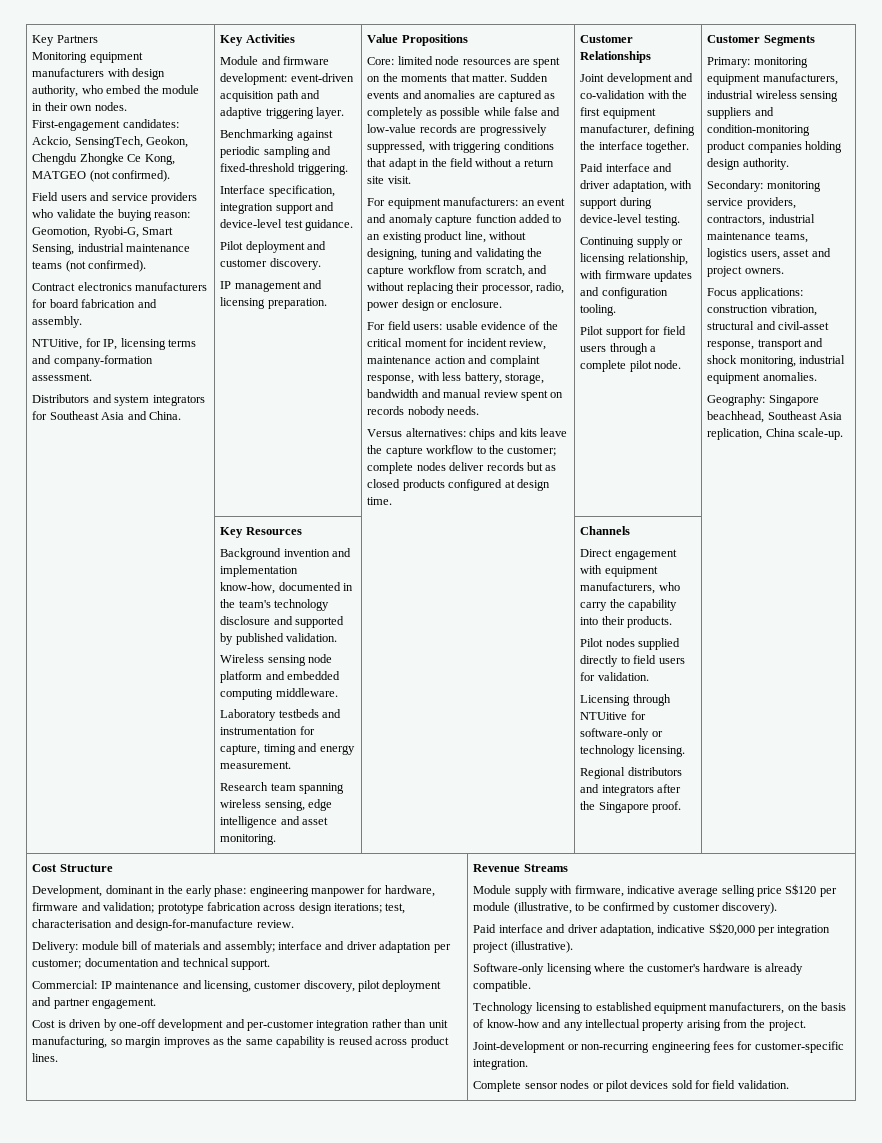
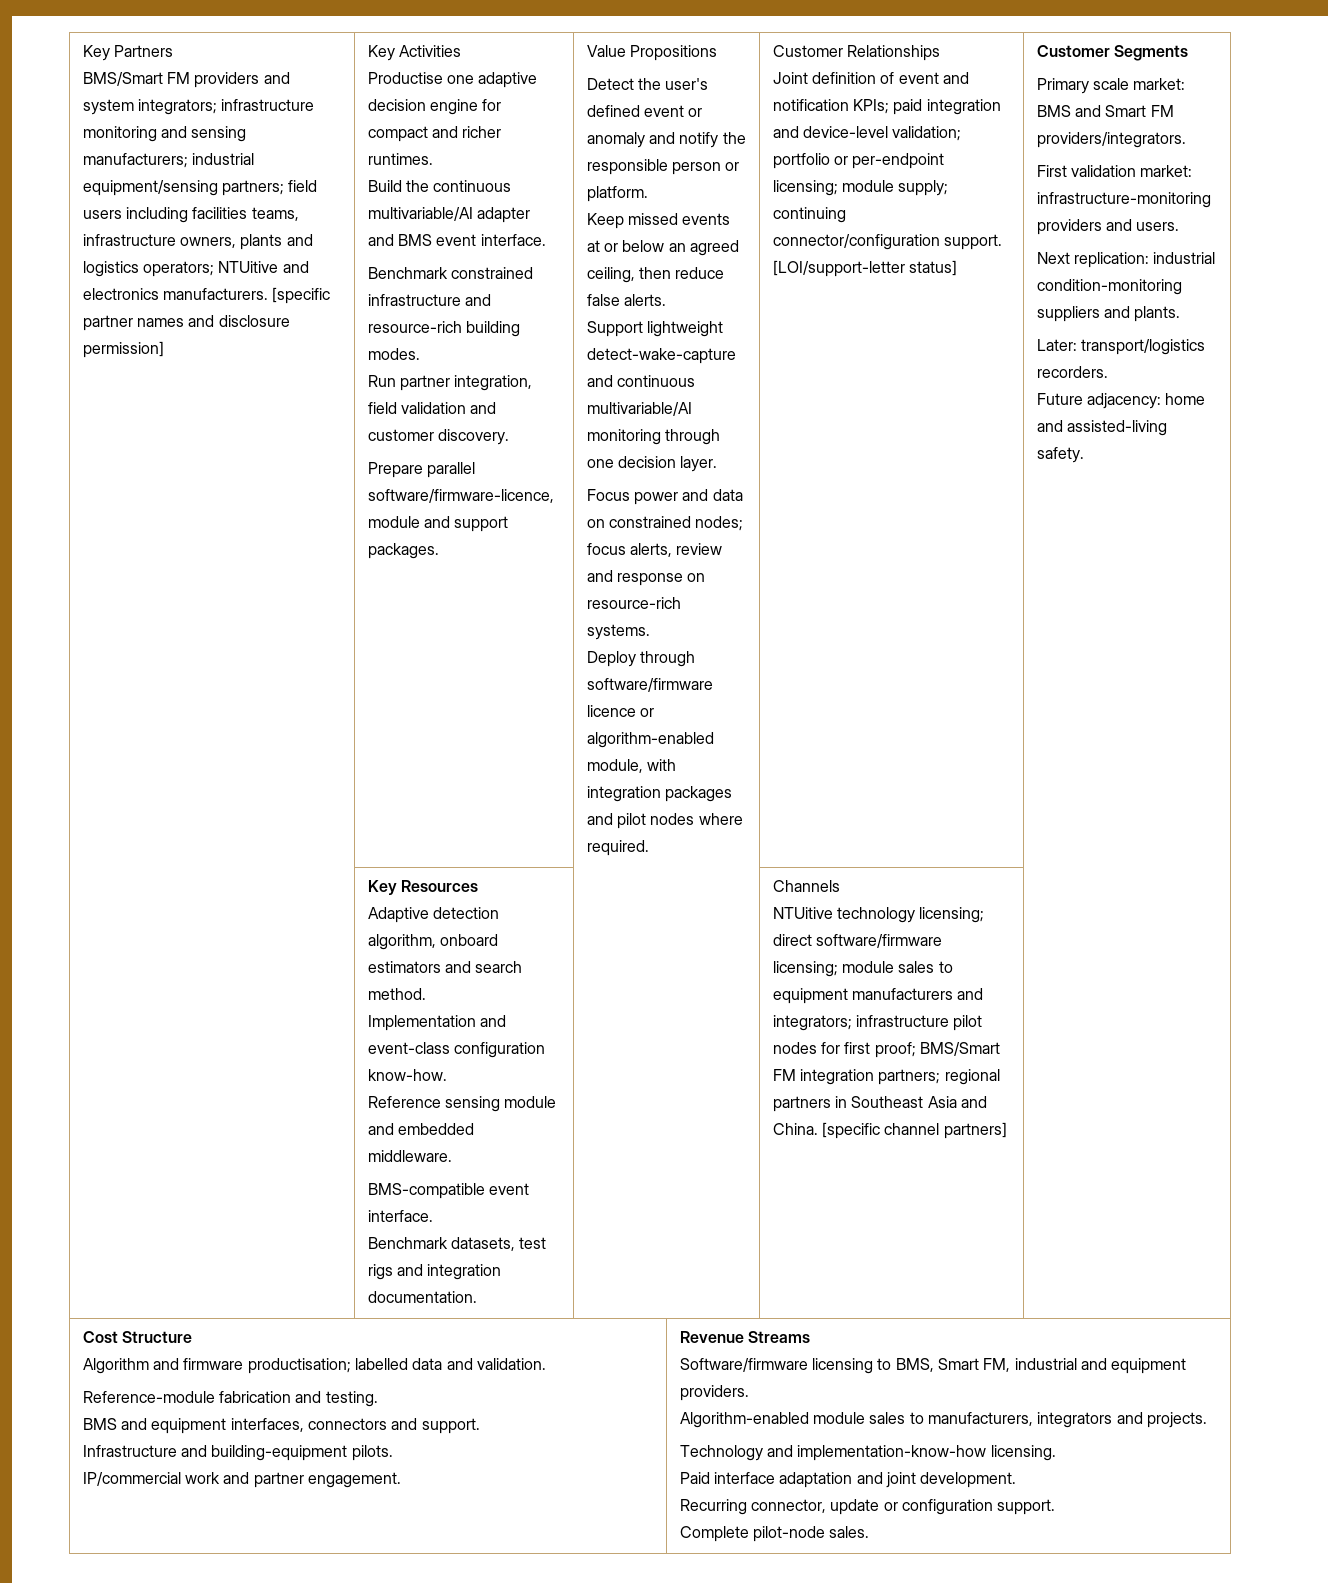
[32,52,143,63] [32,68,166,80] [32,85,199,97] [32,102,127,111] [32,119,179,131] [32,136,189,148] [32,153,175,165] [32,170,171,182] [32,192,197,204] [32,209,190,221] [32,226,174,238] [32,243,191,255] [32,260,147,272] [32,282,208,291] [32,299,157,308] [32,316,83,328] [32,338,196,350] [32,355,153,367] [32,373,93,381] [32,394,205,406] [32,411,181,420] [220,34,295,46] [220,56,330,65] [220,73,354,85] [220,90,321,102] [220,107,345,119] [220,129,333,141] [220,146,332,158] [220,163,348,175] [220,185,335,197] [220,202,335,214] [220,219,354,231] [220,241,327,253] [220,258,321,270] [220,280,323,292] [220,297,327,309] [367,34,468,46] [367,56,561,68] [367,73,549,82] [367,90,556,102] [367,107,561,119] [367,124,547,136] [367,141,554,153] [367,158,555,170] [367,176,411,184] [367,197,565,209] [367,214,562,226] [367,231,526,243] [367,248,542,260] [367,265,547,277] [367,282,564,294] [367,299,502,311] [367,321,558,330] [367,338,546,350] [367,355,540,367] [367,372,544,384] [367,389,564,401] [367,406,480,418] [367,428,568,440] [367,445,557,457] [367,462,557,474] [367,479,550,491] [367,497,393,505] [580,35,634,43] [580,51,652,63] [580,73,694,85] [580,90,688,99] [580,107,656,119] [580,124,695,136] [580,141,690,153] [580,163,673,172] [580,180,693,192] [580,197,652,209] [580,214,680,226] [580,236,684,248] [580,253,688,265] [580,270,693,282] [580,287,668,299] [580,304,617,316] [580,326,686,338] [580,343,657,355] [580,360,682,372] [707,35,815,46] [707,57,808,68] [707,73,838,85] [707,90,839,102] [707,107,774,119] [707,124,811,136] [707,141,843,153] [707,158,789,170] [707,180,821,192] [707,197,796,209] [707,214,815,226] [707,232,808,243] [707,248,831,260] [707,266,784,277] [707,287,803,299] [707,304,817,316] [707,321,830,330] [707,338,824,350] [707,355,846,367] [707,372,817,384] [707,394,819,406] [707,411,843,423] [707,428,844,440] [220,527,302,538] [220,548,352,560] [220,565,299,577] [220,582,354,594] [220,599,330,611] [220,616,345,628] [220,633,338,645] [220,654,333,666] [220,671,263,683] Monitoring equipment manufacturers with design authority, who embed the module in their own nodes. First-engagement candidates: Ackcio, SensingTech, Geokon, Chengdu Zhongke Ce Kong, MATGEO (not confirmed). // Field users and service providers who validate the buying reason: Geomotion, Ryobi-G, Smart Sensing, industrial maintenance teams (not confirmed). // Contract electronics manufacturers for board fabrication and assembly. // NTUitive, for IP, licensing terms and company-formation assessment. // Distributors and system integrators for Southeast Asia and China. | Key Activities // Module and firmware development: event-driven acquisition path and adaptive triggering layer. // Benchmarking against periodic sampling and fixed-threshold triggering. // Interface specification, integration support and device-level test guidance. // Pilot deployment and customer discovery. // IP management and licensing preparation. | Value Propositions // Core: limited node resources are spent on the moments that matter. Sudden events and anomalies are captured as completely as possible while false and low-value records are progressively suppressed, with triggering conditions that adapt in the field without a return site visit. // For equipment manufacturers: an event and anomaly capture function added to an existing product line, without designing, tuning and validating the capture workflow from scratch, and without replacing their processor, radio, power design or enclosure. // For field users: usable evidence of the critical moment for incident review, maintenance action and complaint response, with less battery, storage, bandwidth and manual review spent on records nobody needs. // Versus alternatives: chips and kits leave the capture workflow to the customer; complete nodes deliver records but as closed products configured at design time. | Customer Relationships // Joint development and co-validation with the first equipment manufacturer, defining the interface together. // Paid interface and driver adaptation, with support during device-level testing. // Continuing supply or licensing relationship, with firmware updates and configuration tooling. // Pilot support for field users through a complete pilot node. | Customer Segments // Primary: monitoring equipment manufacturers, industrial wireless sensing suppliers and condition-monitoring product companies holding design authority. // Secondary: monitoring service providers, contractors, industrial maintenance teams, logistics users, asset and project owners. // Focus applications: construction vibration, structural and civil-asset response, transport and shock monitoring, industrial equipment anomalies. // Geography: Singapore beachhead, Southeast Asia replication, China scale-up. // | Key Resources // Background invention and implementation know-how, documented in the team's technology disclosure and supported by published validation. // Wireless sensing node platform -> [82,72,290,88] [82,99,315,115] [82,126,247,142] [82,153,255,168] [82,180,318,196] [82,207,299,223] [82,234,313,250] [82,261,309,277] [82,287,331,304] [82,315,290,331] [82,341,164,358] [367,45,462,61] [367,72,538,88] [367,99,502,115] [367,126,502,142] [367,153,433,165] [367,180,512,192] [367,207,531,223] [367,234,546,246] [367,267,534,279] [367,294,492,306] [367,321,521,337] [367,348,420,360] [367,375,533,391] [367,402,497,414] [367,429,510,445] [367,462,476,478] [367,489,554,503] [367,516,509,532] [367,543,439,559] [586,45,718,61] [586,78,709,90] [586,105,703,117] [586,132,746,148] [586,159,740,175] [586,186,648,202] [586,213,731,229] [586,240,740,256] [586,267,725,283] [586,294,667,306] [586,321,724,337] [586,348,736,364] [586,375,696,387] [586,402,692,416] [586,429,721,445] [586,456,718,472] [586,489,743,505] [586,516,744,531] [586,543,723,557] [586,570,706,586] [586,597,681,609] [586,624,650,640] [586,651,696,667] [586,678,713,692] [586,705,655,717] [586,732,714,748] [586,759,677,773] [586,786,733,802] [586,813,743,829] [586,840,649,856] [772,45,941,61] [772,72,970,84] [772,99,1001,115] [772,126,962,141] [772,153,945,169] [772,180,949,196] [772,207,846,223] [772,234,1003,250] [772,260,958,277] [1036,45,1189,61] [1036,78,1186,94] [1036,105,1174,117] [1036,132,1186,148] [1036,165,1193,177] [1036,192,1211,208] [1036,219,1180,235] [1036,252,1216,268] [1036,279,1182,295] [1036,306,1181,322] [1036,339,1206,355] [1036,366,1108,378] [1036,393,1206,409] [1036,420,1168,436] [1036,447,1084,463] [367,880,479,895] [367,907,500,923] [367,934,499,950] [367,961,523,973] [367,988,426,1000] [367,1015,507,1031] [367,1042,546,1058] [367,1069,447,1081] [367,1096,557,1112] BMS/Smart FM providers and system integrators; infrastructure monitoring and sensing manufacturers; industrial equipment/sensing partners; field users including facilities teams, infrastructure owners, plants and logistics operators; NTUitive and electronics manufacturers. [specific partner names and disclosure permission] | Key Activities // Productise one adaptive decision engine for compact and richer runtimes. // Build the continuous multivariable/AI adapter and BMS event interface. // Benchmark constrained infrastructure and resource-rich building modes. // Run partner integration, field validation and customer discovery. // Prepare parallel software/firmware-licence, module and support packages. | Value Propositions // Detect the user's defined event or anomaly and notify the responsible person or platform. // Keep missed events at or below an agreed ceiling, then reduce false alerts. // Support lightweight detect-wake-capture and continuous multivariable/AI monitoring through one decision layer. // Focus power and data on constrained nodes; focus alerts, review and response on resource-rich systems. // Deploy through software/firmware licence or algorithm-enabled module, with integration packages and pilot nodes where required. | Customer Relationships // Joint definition of event and notification KPIs; paid integration and device-level validation; portfolio or per-endpoint licensing; module supply; continuing connector/configuration support. [LOI/support-letter status] | Customer Segments // Primary scale market: BMS and Smart FM providers/integrators. // First validation market: infrastructure-monitoring providers and users. // Next replication: industrial condition-monitoring suppliers and plants. // Later: transport/logistics recorders. // Future adjacency: home and assisted-living safety. // | Key Resources // Adaptive detection algorithm, onboard estimators and search method. // Implementation and event-class configuration know-how. // Reference sensing module
[220,689,274,700] computing -> (475, 1129) none
[220,709,342,721] [220,726,315,735] [220,743,355,755] [220,761,292,769] [220,782,345,794] [220,799,333,811] [220,816,329,828] [220,834,277,845] [580,526,631,535] [580,549,677,560] [580,565,658,577] [580,582,680,594] [580,599,678,611] [580,616,673,628] [580,638,681,650] [580,655,685,667] [580,672,649,681] [580,694,671,706] [580,711,646,720] [580,728,663,740] [580,745,685,757] [580,767,682,779] [580,784,682,796] [580,801,682,813] [32,864,113,872] [32,885,435,897] [32,902,406,914] [32,919,294,931] [32,941,451,953] [32,958,270,970] [32,980,442,992] [32,997,157,1009] [32,1019,448,1031] [32,1036,449,1048] [32,1053,59,1062] [473,864,568,872] [473,884,837,897] [473,902,778,914] [473,923,831,936] [473,941,573,953] [473,963,804,975] [473,980,532,992] [473,1002,847,1014] [473,1019,806,1031] [473,1041,844,1053] [473,1059,529,1070] [473,1080,789,1092] Laboratory testbeds and instrumentation for capture, timing and energy measurement. // Research team spanning wireless sensing, edge intelligence and asset monitoring. | | Channels // Direct engagement with equipment manufacturers, who carry the capability into their products. // Pilot nodes supplied directly to field users for validation. // Licensing through NTUitive for software-only or technology licensing. // Regional distributors and integrators after the Singapore proof. | // Cost Structure // Development, dominant in the early phase: engineering manpower for hardware, firmware and validation; prototype fabrication across design iterations; test, characterisation and design-for-manufacture review. // Delivery: module bill of materials and assembly; interface and driver adaptation per customer; documentation and technical support. // Commercial: IP maintenance and licensing, customer discovery, pilot deployment and partner engagement. // Cost is driven by one-off development and per-customer integration rather than unit manufacturing, so margin improves as the same capability is reused across product lines. | Revenue Streams // Module supply with firmware, indicative average selling price S$120 per module (illustrative, to be confirmed by customer discovery). // Paid interface and driver adaptation, indicative S$20,000 per integration project (illustrative). // Software-only licensing where the customer's hardware is already compatible. // Technology licensing to established equipment manufacturers, on the basis of know-how and any intellectual property arising from the project. // Joint-development or non-recurring engineering fees for customer-specific integration. // Complete sensor nodes or pilot devices sold for field validation. -> [367,1183,530,1199] [367,1210,433,1222] [367,1237,547,1251] [367,1264,502,1280] [367,1291,477,1303] [772,880,840,892] [772,907,985,923] [772,934,943,948] [772,961,953,977] [772,988,984,1004] [772,1015,983,1031] [772,1042,1001,1058] [772,1069,1000,1085] [772,1096,988,1112] [772,1122,1007,1139] [82,1331,193,1343] [82,1358,547,1374] [82,1391,378,1407] [82,1418,480,1434] [82,1445,393,1461] [82,1472,402,1488] [679,1331,811,1343] [679,1358,1187,1374] [679,1385,749,1401] [679,1412,1208,1428] [679,1445,1056,1461] [679,1472,1017,1488] [679,1499,1056,1515] [679,1526,870,1542] BMS-compatible event interface. // Benchmark datasets, test rigs and integration documentation. | | Channels // NTUitive technology licensing; direct software/firmware licensing; module sales to equipment manufacturers and integrators; infrastructure pilot nodes for first proof; BMS/Smart FM integration partners; regional partners in Southeast Asia and China. [specific channel partners] | // Cost Structure // Algorithm and firmware productisation; labelled data and validation. // Reference-module fabrication and testing. // BMS and equipment interfaces, connectors and support. // Infrastructure and building-equipment pilots. // IP/commercial work and partner engagement. | Revenue Streams // Software/firmware licensing to BMS, Smart FM, industrial and equipment providers. // Algorithm-enabled module sales to manufacturers, integrators and projects. // Technology and implementation-know-how licensing. // Paid interface adaptation and joint development. // Recurring connector, update or configuration support. // Complete pilot-node sales.

